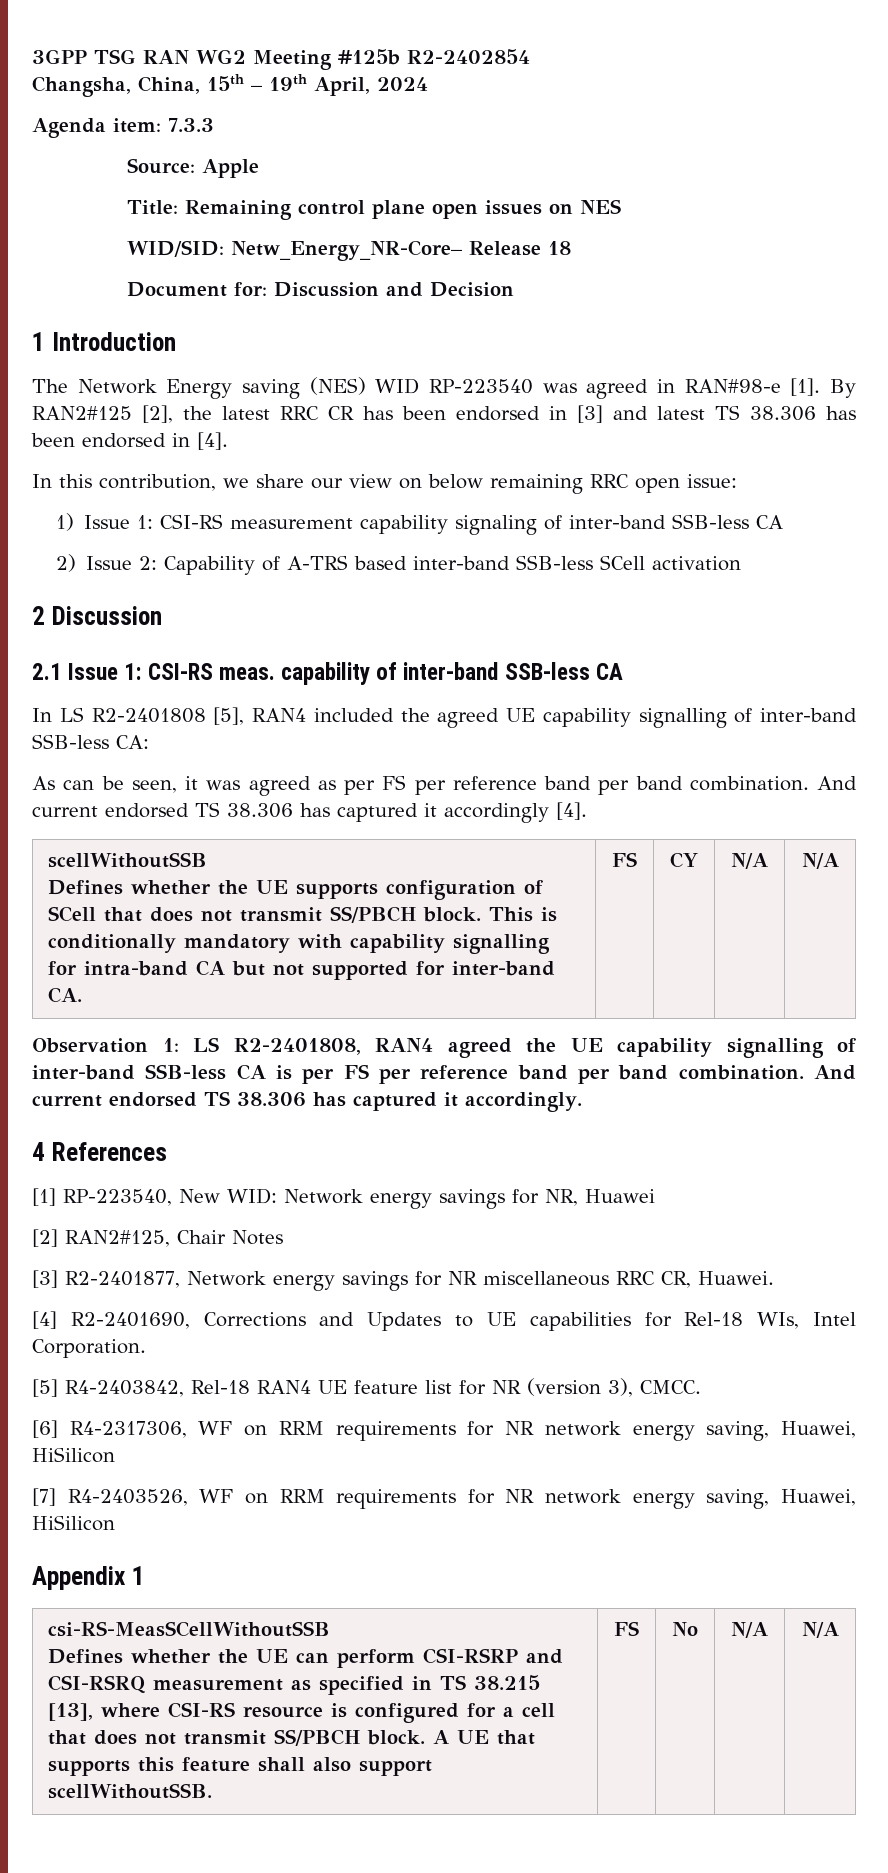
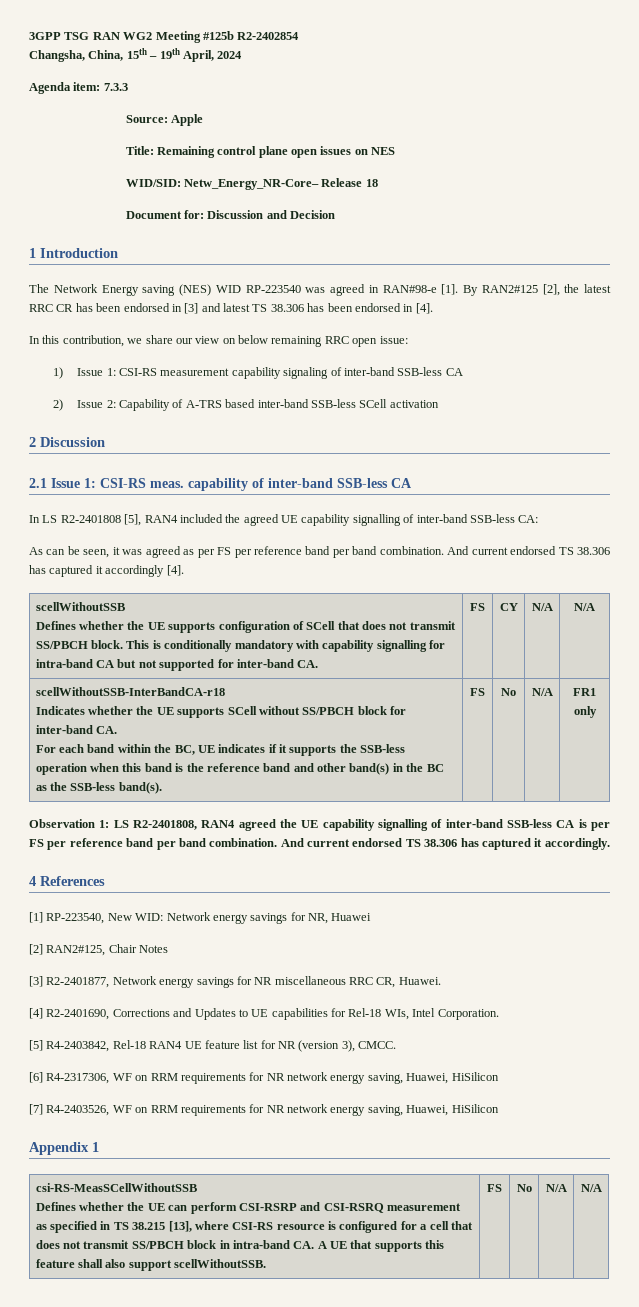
(839, 861) none -> [35,687,225,696] [35,706,407,718] [35,725,118,734] [35,744,406,756] [35,763,444,775] [35,782,162,794] [470,688,485,696] [501,688,516,696] [531,688,553,696] [573,688,596,696] [573,706,597,718] // scellWithoutSSB-InterBandCA-r18 // Indicates whether the UE supports SCell without SS/PBCH block for inter-band CA. // For each band within the BC, UE indicates if it supports the SSB-less operation when this band is the reference band and other band(s) in the BC as the SSB-less band(s). | FS | No | N/A | FR1 only
[367,1730,426,1745] block. -> [187,1240,315,1249] block in intra-band CA.

